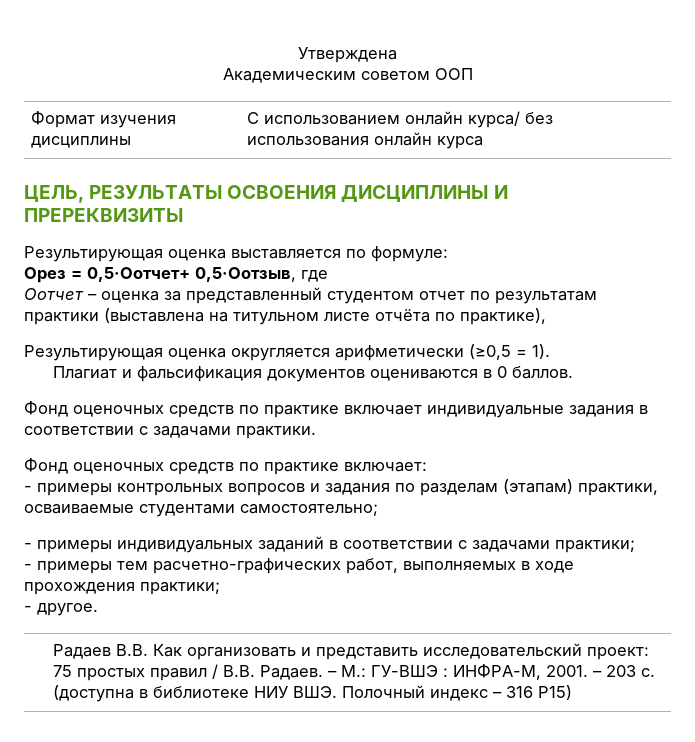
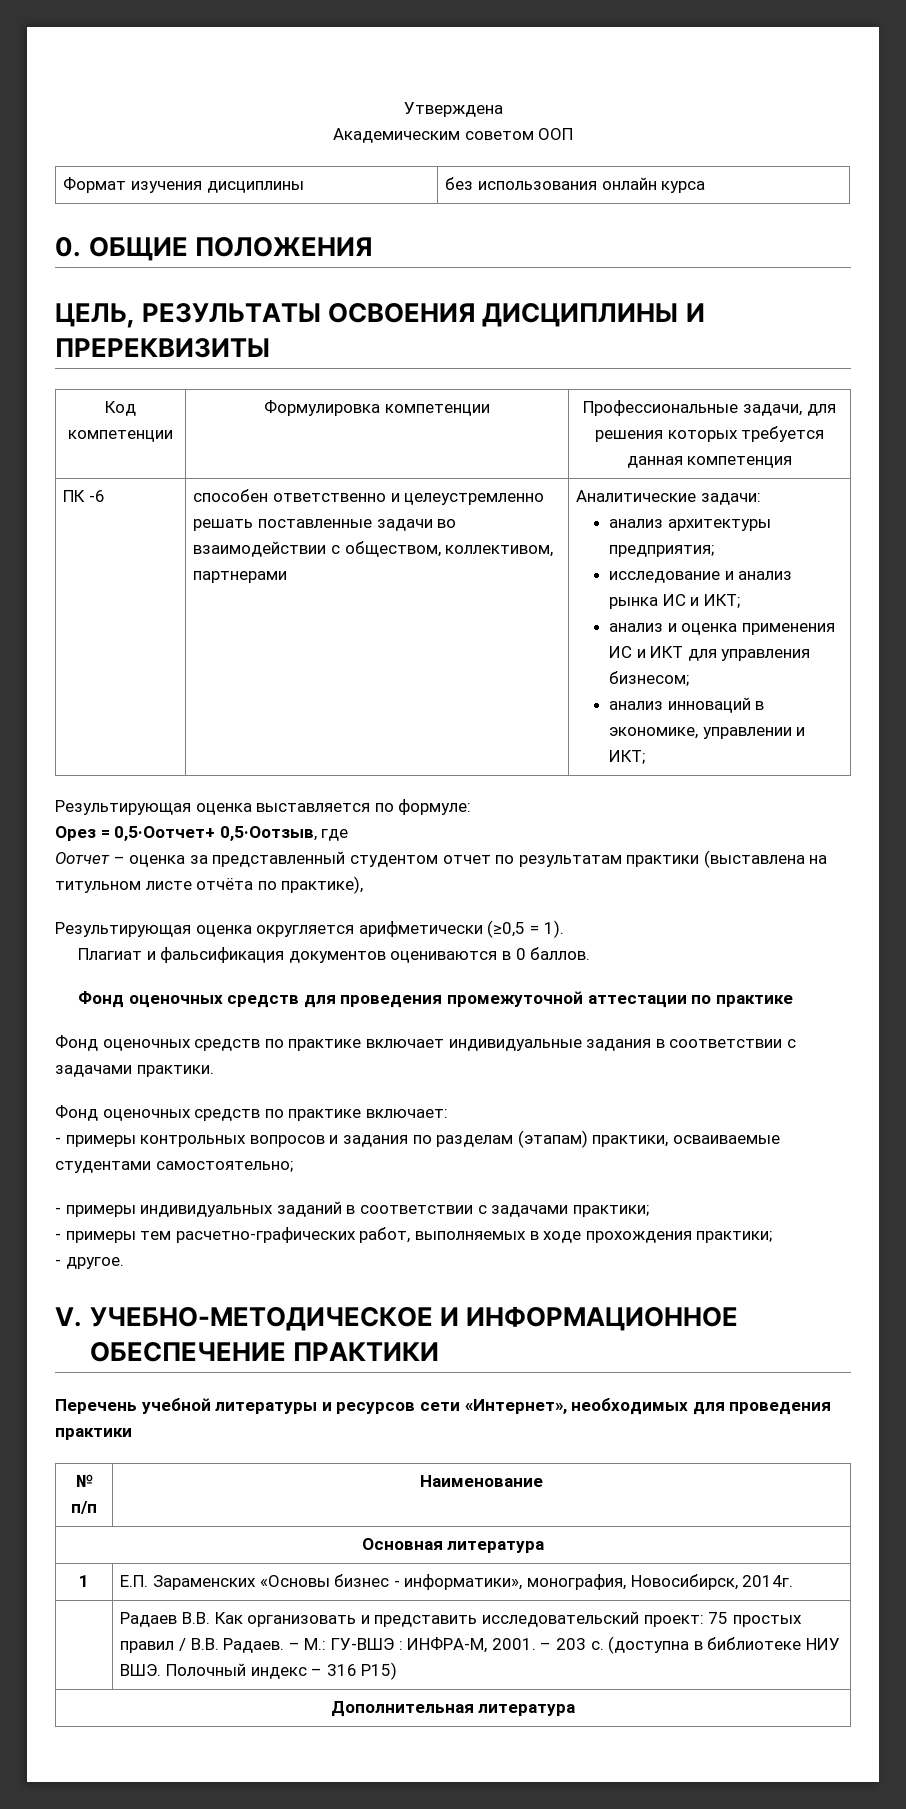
[246,111,520,128] С использованием онлайн курса/ -> (304, 187) none
(483, 142) none -> [55,237,372,261] // 0. ОБЩИЕ ПОЛОЖЕНИЯ
(183, 215) none -> [105,401,136,416] [68,430,173,442] [264,400,490,416] [583,400,836,416] [594,426,825,442] [626,456,793,468] [63,490,106,502] [193,489,545,505] [193,519,457,531] [193,541,554,557] [193,571,288,583] [576,490,762,505] [608,519,771,531] [608,545,714,557] [608,571,793,583] [608,594,740,609] [608,623,835,635] [608,646,811,661] [608,671,689,686] [608,697,765,713] [608,727,806,739] [608,750,645,764] // Код компетенции | Формулировка компетенции | Профессиональные задачи, для решения которых требуется данная компетенция // ПК -6 | способен ответственно и целеустремленно решать поставленные задачи во взаимодействии с обществом, коллективом, партнерами | Аналитические задачи: // анализ архитектуры предприятия; // исследование и анализ рынка ИС и ИКТ; // анализ и оценка применения ИС и ИКТ для управления бизнесом; // анализ инноваций в экономике, управлении и ИКТ;
(574, 372) none -> [78,991,793,1008] // Фонд оценочных средств для проведения промежуточной аттестации по практике
(98, 609) none -> [55,1306,738,1331] [89,1342,439,1362] [55,1398,832,1415] [55,1428,132,1440] [75,1474,93,1487] [71,1501,97,1514] [420,1475,543,1487] [361,1538,545,1553] [79,1575,89,1587] [120,1574,794,1590] // V. УЧЕБНО-МЕТОДИЧЕСКОЕ И ИНФОРМАЦИОННОЕ ОБЕСПЕЧЕНИЕ ПРАКТИКИ // Перечень учебной литературы и ресурсов сети «Интернет», необходимых для проведения практики // № п/п | Наименование // Основная литература // 1 | Е.П. Зараменских «Основы бизнес - информатики», монография, Новосибирск, 2014г.
(572, 692) none -> [330,1701,576,1717] // Дополнительная литература

